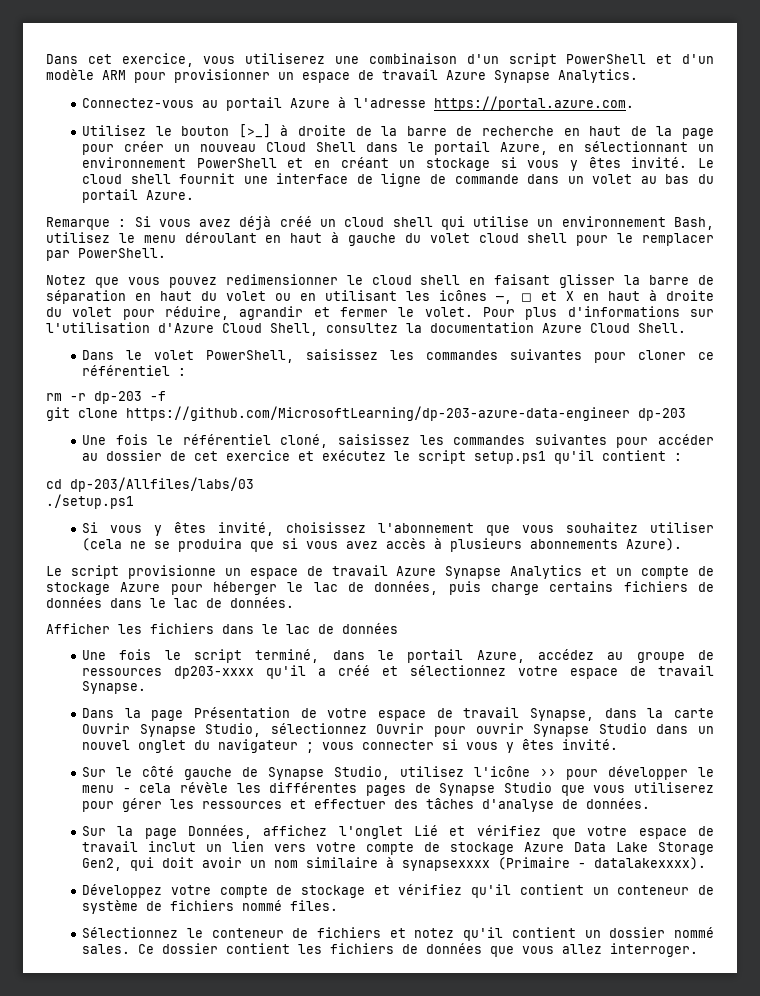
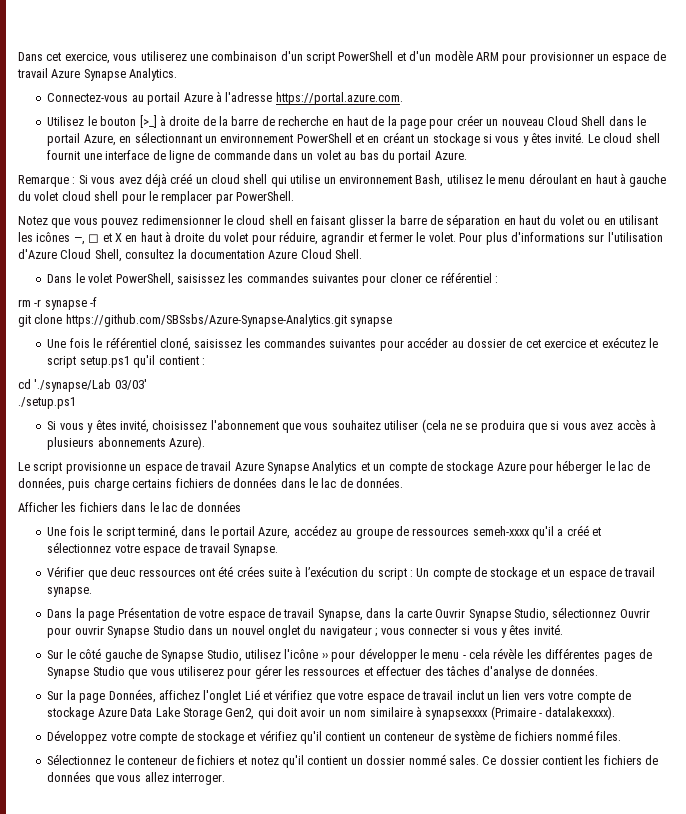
[94,391,142,404] dp-203 -> [44,300,87,310] synapse
[126,406,686,421] https://github.com/MicrosoftLearning/dp-203-azure-data-engineer dp-203 -> [65,314,393,327] https://github.com/SBSsbs/Azure-Synapse-Analytics.git synapse
[70,477,254,492] dp-203/Allfiles/labs/03 -> [34,379,147,392] './synapse/Lab 03/03'
[174,666,255,679] dp203-xxxx -> [472,526,530,536] semeh-xxxx
(147, 687) none -> [47,566,656,580] [47,587,93,597] // Vérifier que deuc ressources ont été crées suite à l’exécution du script : Un compte de stockage et un espace de travail synapse.

